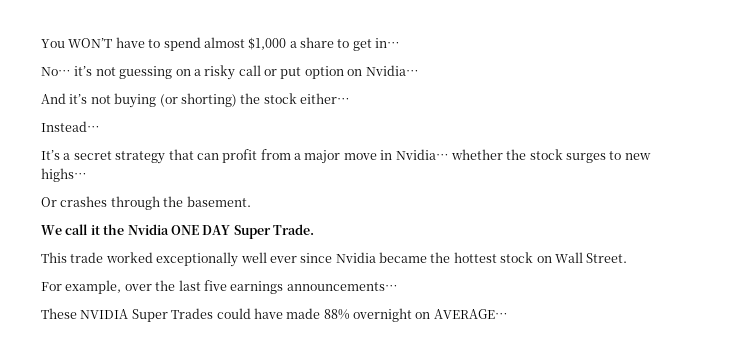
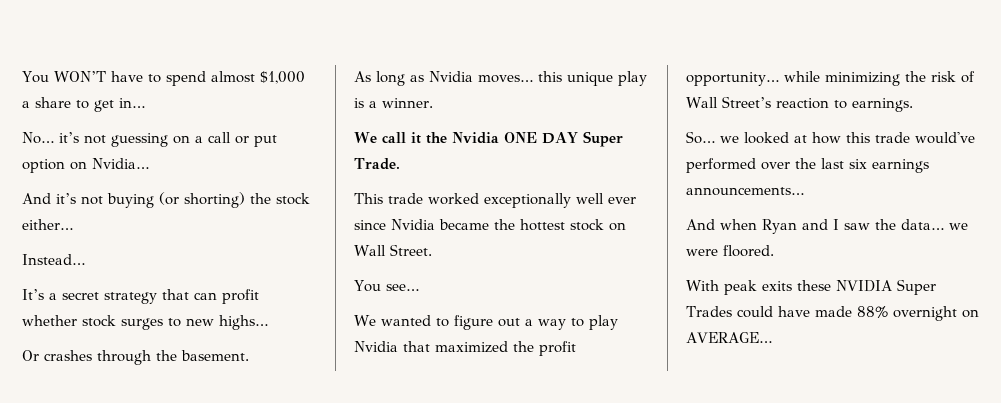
[204,65,236,80] risky -> (203, 139) none
[260,149,527,164] from a major move in Nvidia… whether the -> [22,315,77,326] whether
(251, 201) none -> [354,71,647,86] [354,98,433,108] // As long as Nvidia moves… this unique play is a winner.
[41,280,122,294] For example, -> [354,280,419,292] [354,315,618,330] [354,341,576,356] [686,71,975,86] [686,96,913,112] [686,131,975,144] [686,158,756,173] You see… // We wanted to figure out a way to play Nvidia that maximized the profit opportunity… while minimizing the risk of Wall Street’s reaction to earnings. // So… we looked at how this trade would've performed
[203,280,227,291] five -> [849,159,867,169] six
[41,308,77,319] These -> [686,219,968,234] [686,245,774,257] [686,280,831,295] And when Ryan and I saw the data… we were floored. // With peak exits these

